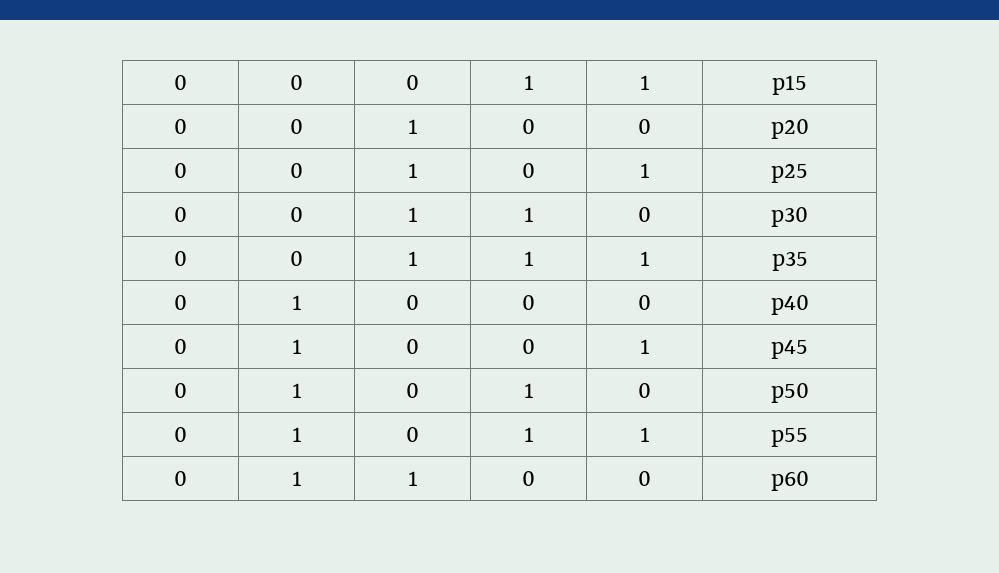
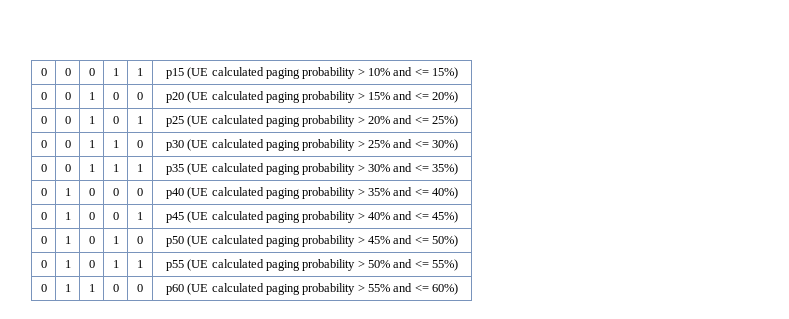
(807, 85) none -> [187,67,459,79] (UE calculated paging probability > 10% and <= 15%)
(809, 129) none -> [187,91,459,103] (UE calculated paging probability > 15% and <= 20%)
(808, 173) none -> [187,115,459,127] (UE calculated paging probability > 20% and <= 25%)
(808, 217) none -> [187,139,459,151] (UE calculated paging probability > 25% and <= 30%)
(808, 261) none -> [187,163,459,175] (UE calculated paging probability > 30% and <= 35%)
(809, 305) none -> [187,187,459,199] (UE calculated paging probability > 35% and <= 40%)
(808, 349) none -> [187,211,459,223] (UE calculated paging probability > 40% and <= 45%)
(809, 393) none -> [187,235,459,247] (UE calculated paging probability > 45% and <= 50%)
(808, 437) none -> [187,259,459,271] (UE calculated paging probability > 50% and <= 55%)
(809, 481) none -> [187,283,459,295] (UE calculated paging probability > 55% and <= 60%)

